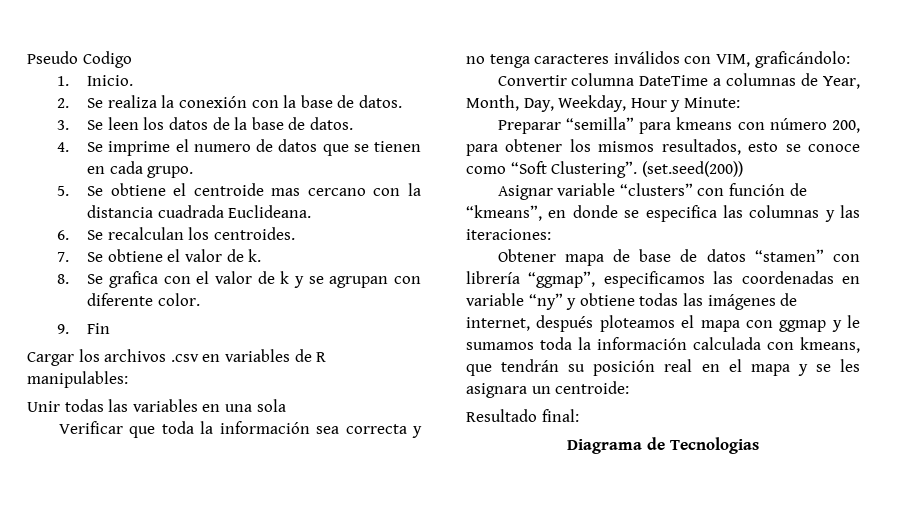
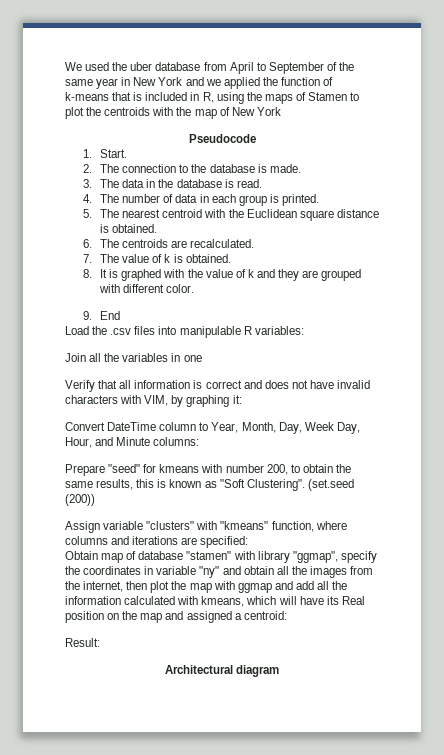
[27,51,132,68] Pseudo Codigo -> [65,62,355,74] [65,77,334,89] [65,92,360,104] [65,107,281,119] [188,134,256,143] We used the uber database from April to September of the same year in New York and we applied the function of k-means that is included in R, using the maps of Stamen to plot the centroids with the map of New York // Pseudocode
[87,75,134,86] Inicio. -> [100,149,128,158] Start.
[87,95,402,108] [57,117,353,130] [57,139,421,156] [87,161,194,178] [57,183,421,196] [87,205,312,218] [57,227,295,240] [57,249,262,262] [57,271,421,288] [87,293,200,306] [57,323,111,334] [27,349,327,366] [27,371,128,388] [27,399,286,412] [58,421,423,438] [466,51,850,68] [497,73,860,89] [466,95,740,112] [497,117,860,134] [466,139,860,156] [466,161,743,178] [497,183,807,200] [466,205,860,222] [466,229,551,240] [497,249,860,266] [466,271,860,288] [466,293,798,310] [466,315,860,332] [466,337,860,353] [466,359,860,376] [466,381,630,398] [466,409,579,422] [567,437,759,454] Se realiza la conexión con la base de datos. // 3. Se leen los datos de la base de datos. // 4. Se imprime el numero de datos que se tienen en cada grupo. // 5. Se obtiene el centroide mas cercano con la distancia cuadrada Euclideana. // 6. Se recalculan los centroides. // 7. Se obtiene el valor de k. // 8. Se grafica con el valor de k y se agrupan con diferente color. // 9. Fin // Cargar los archivos .csv en variables de R manipulables: // Unir todas las variables en una sola // Verificar que toda la información sea correcta y no tenga caracteres inválidos con VIM, graficándolo: // Convertir columna DateTime a columnas de Year, Month, Day, Weekday, Hour y Minute: // Preparar “semilla” para kmeans con número 200, para obtener los mismos resultados, esto se conoce como “Soft Clustering”. (set.seed(200)) // Asignar variable “clusters” con función de “kmeans”, en donde se especifica las columnas y las iteraciones: // Obtener mapa de base de datos “stamen” con librería “ggmap”, especificamos las coordenadas en variable “ny” y obtiene todas las imágenes de internet, después ploteamos el mapa con ggmap y le sumamos toda la información calculada con kmeans, que tendrán su posición real en el mapa y se les asignara un centroide: // Resultado final: // Diagrama de Tecnologias -> [100,164,301,173] [82,179,262,188] [82,194,319,206] [82,209,379,221] [100,224,158,233] [82,239,255,248] [82,254,231,263] [82,269,362,281] [99,284,195,293] [82,311,121,320] [65,326,304,338] [65,353,202,362] [65,380,371,392] [65,395,242,407] [65,422,360,434] [65,437,200,448] [65,464,351,476] [65,479,354,491] [65,494,95,506] [65,521,347,533] [65,536,249,548] [65,551,377,563] [65,566,374,578] [65,581,348,593] [65,596,365,607] [65,611,287,623] [65,638,100,647] [164,665,280,677] The connection to the database is made. // 3. The data in the database is read. // 4. The number of data in each group is printed. // 5. The nearest centroid with the Euclidean square distance is obtained. // 6. The centroids are recalculated. // 7. The value of k is obtained. // 8. It is graphed with the value of k and they are grouped with different color. // 9. End // Load the .csv files into manipulable R variables: // Join all the variables in one // Verify that all information is correct and does not have invalid characters with VIM, by graphing it: // Convert DateTime column to Year, Month, Day, Week Day, Hour, and Minute columns: // Prepare "seed" for kmeans with number 200, to obtain the same results, this is known as "Soft Clustering". (set.seed (200)) // Assign variable "clusters" with "kmeans" function, where columns and iterations are specified: // Obtain map of database "stamen" with library "ggmap", specify the coordinates in variable "ny" and obtain all the images from the internet, then plot the map with ggmap and add all the information calculated with kmeans, which will have its Real position on the map and assigned a centroid: // Result: // Architectural diagram

